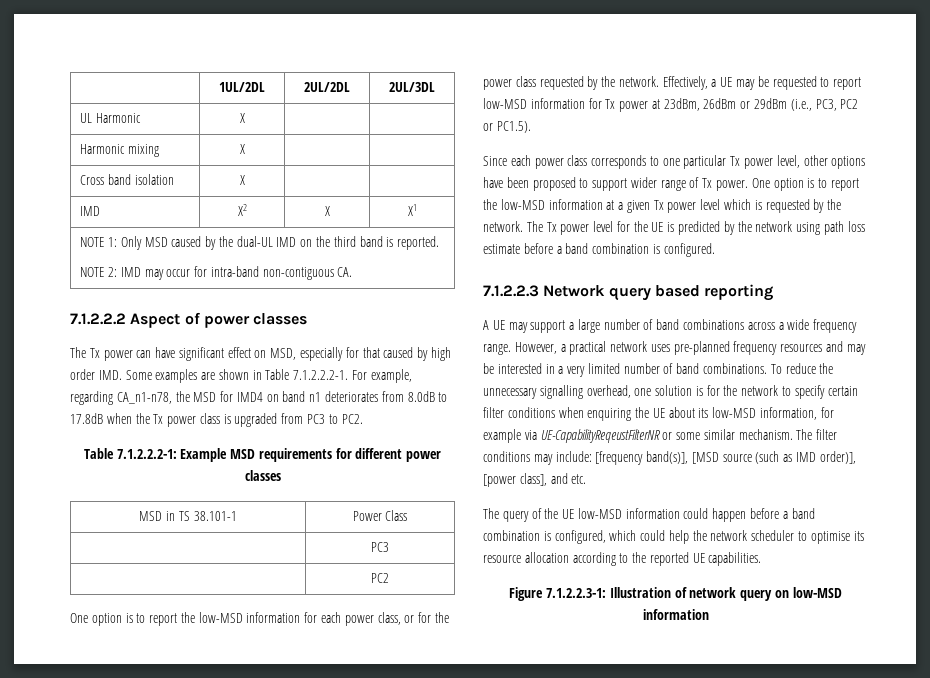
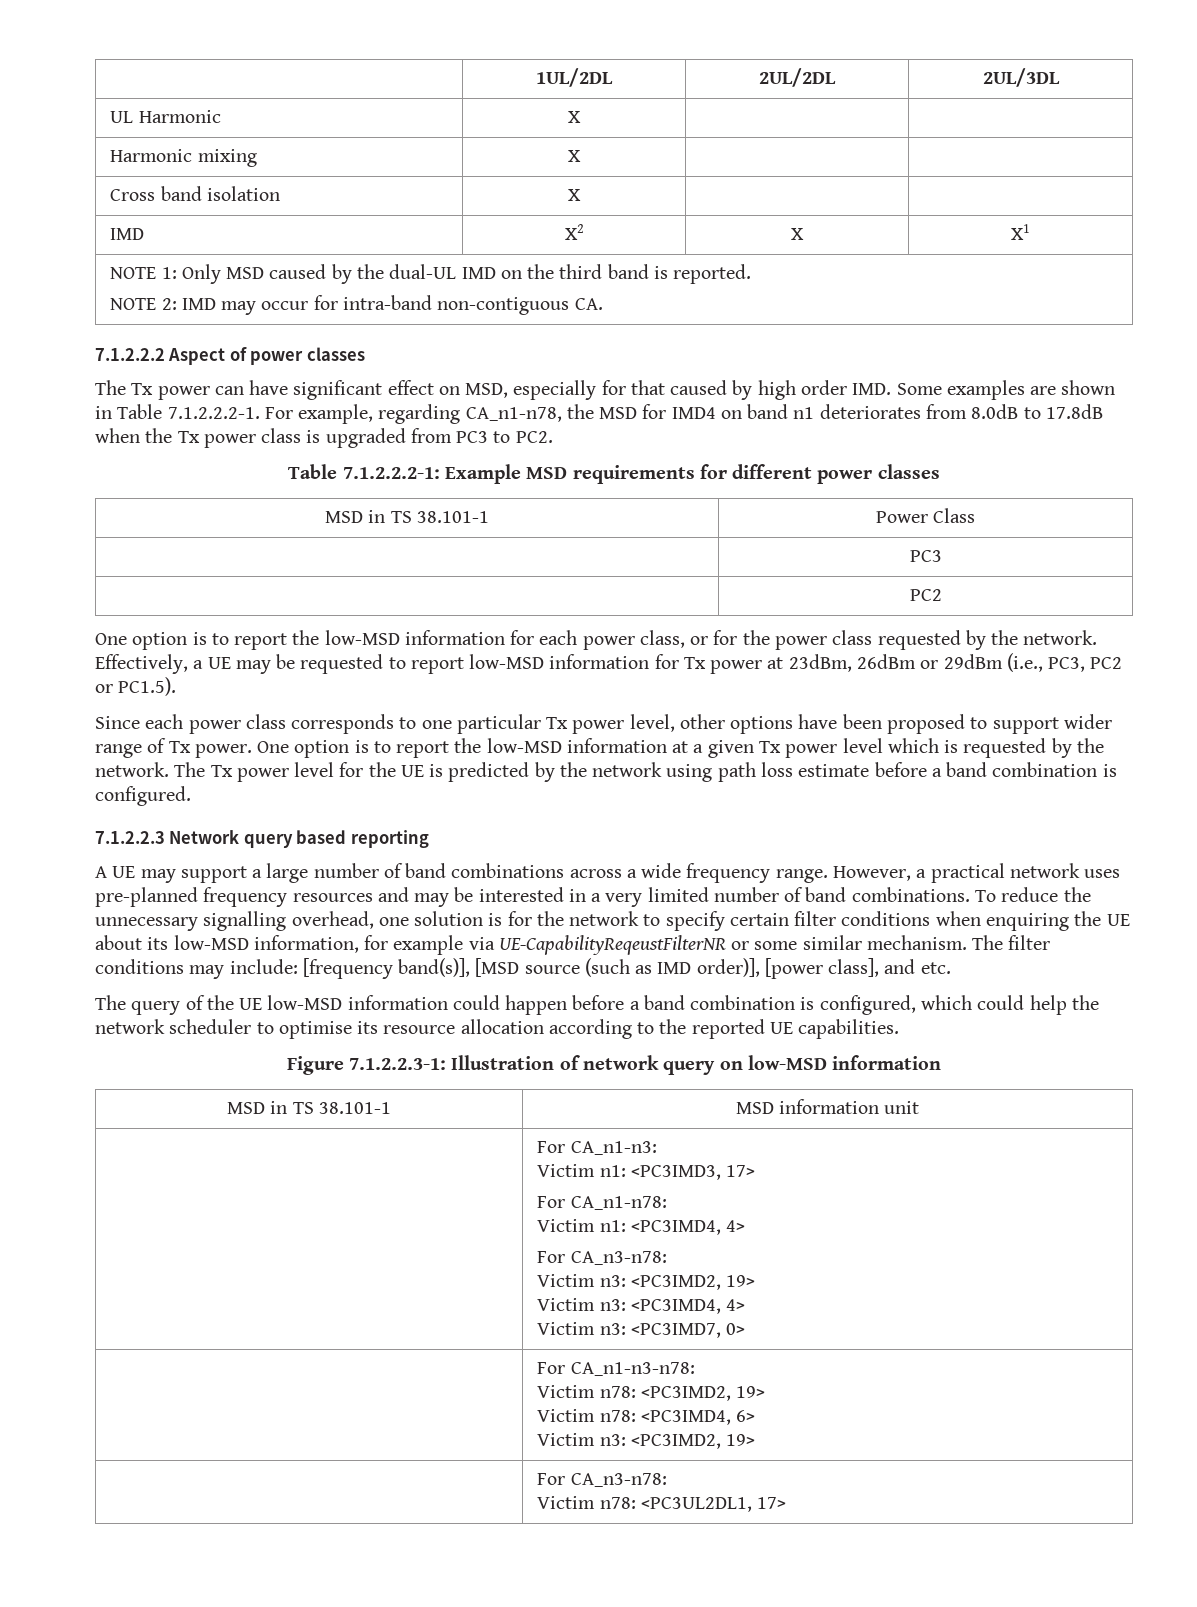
(709, 614) none -> [227,1101,391,1114] [735,1099,920,1114] [537,1141,657,1155] [537,1164,756,1180] [537,1196,667,1210] [537,1219,746,1235] [537,1251,667,1265] [537,1274,756,1290] [537,1298,746,1314] [537,1322,746,1338] [537,1362,695,1376] [537,1385,766,1401] [537,1409,756,1425] [537,1433,756,1449] [537,1473,667,1487] [537,1496,787,1512] // MSD in TS 38.101-1 | MSD information unit // | For CA_n1-n3: // Victim n1: <PC3IMD3, 17> // For CA_n1-n78: // Victim n1: <PC3IMD4, 4> // For CA_n3-n78: // Victim n3: <PC3IMD2, 19> // Victim n3: <PC3IMD4, 4> // Victim n3: <PC3IMD7, 0> // | For CA_n1-n3-n78: // Victim n78: <PC3IMD2, 19> // Victim n78: <PC3IMD4, 6> // Victim n3: <PC3IMD2, 19> // | For CA_n3-n78: // Victim n78: <PC3UL2DL1, 17>

